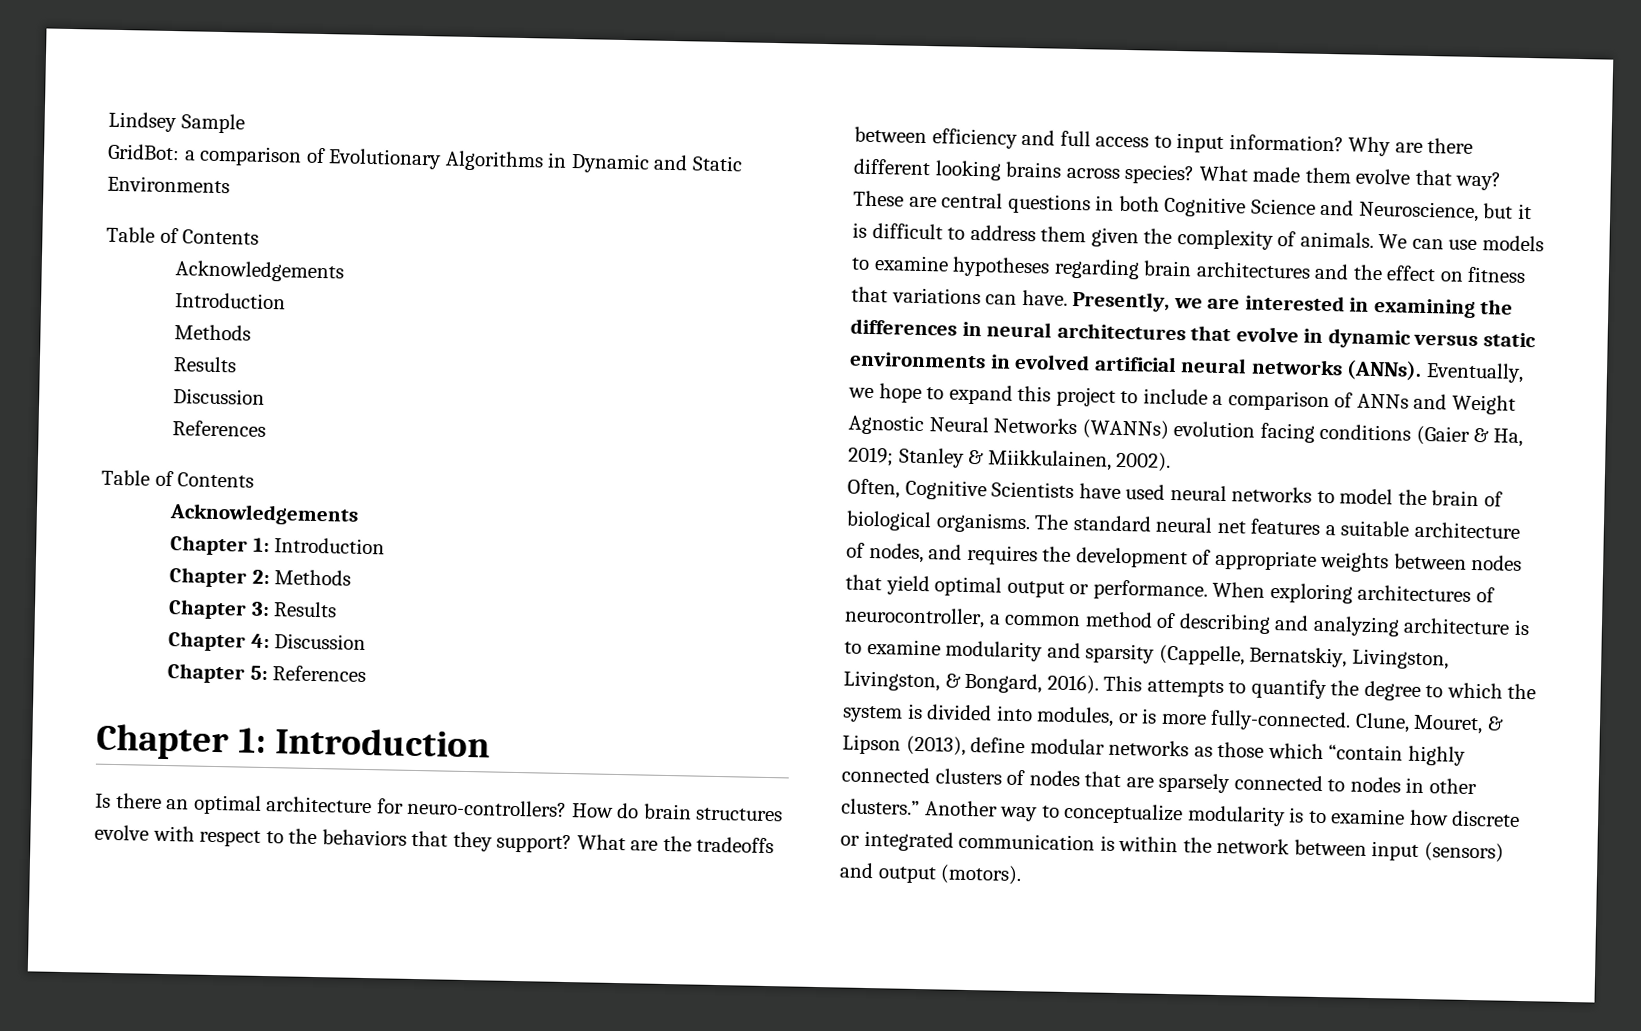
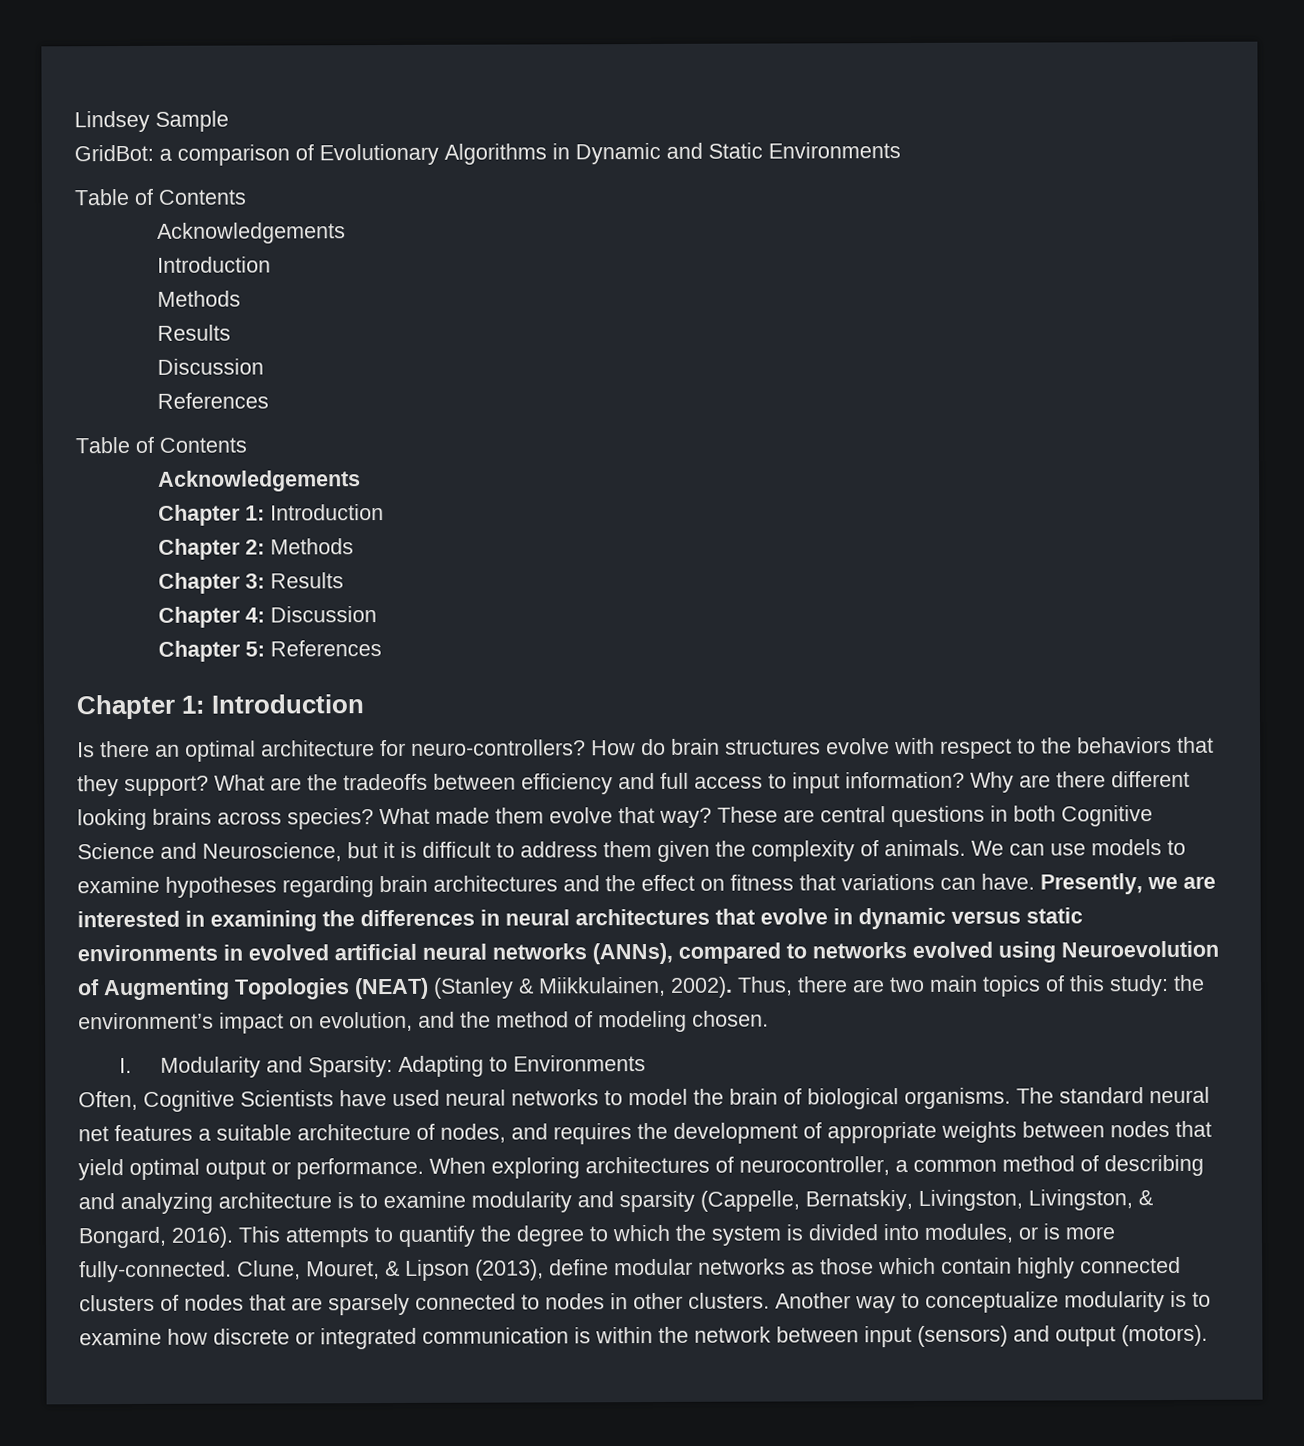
[1346,359,1524,383] [848,383,1516,415] [848,414,1523,447] [847,446,1172,472] (ANNs). Eventually, we hope to expand this project to include a comparison of ANNs and Weight Agnostic Neural Networks (WANNs) evolution facing conditions (Gaier & Ha, 2019; Stanley & Miikkulainen, 2002). -> [592,940,1219,965] [77,974,1205,1001] [78,1010,769,1034] [119,1055,647,1078] (ANNs), compared to networks evolved using Neuroevolution of Augmenting Topologies (NEAT) (Stanley & Miikkulainen, 2002). Thus, there are two main topics of this study: the environment’s impact on evolution, and the method of modeling chosen. // I. Modularity and Sparsity: Adapting to Environments
[1328,744,1404,761] “contain -> [941,1257,1012,1274] contain
[841,798,920,816] clusters.” -> [688,1292,770,1309] clusters.

